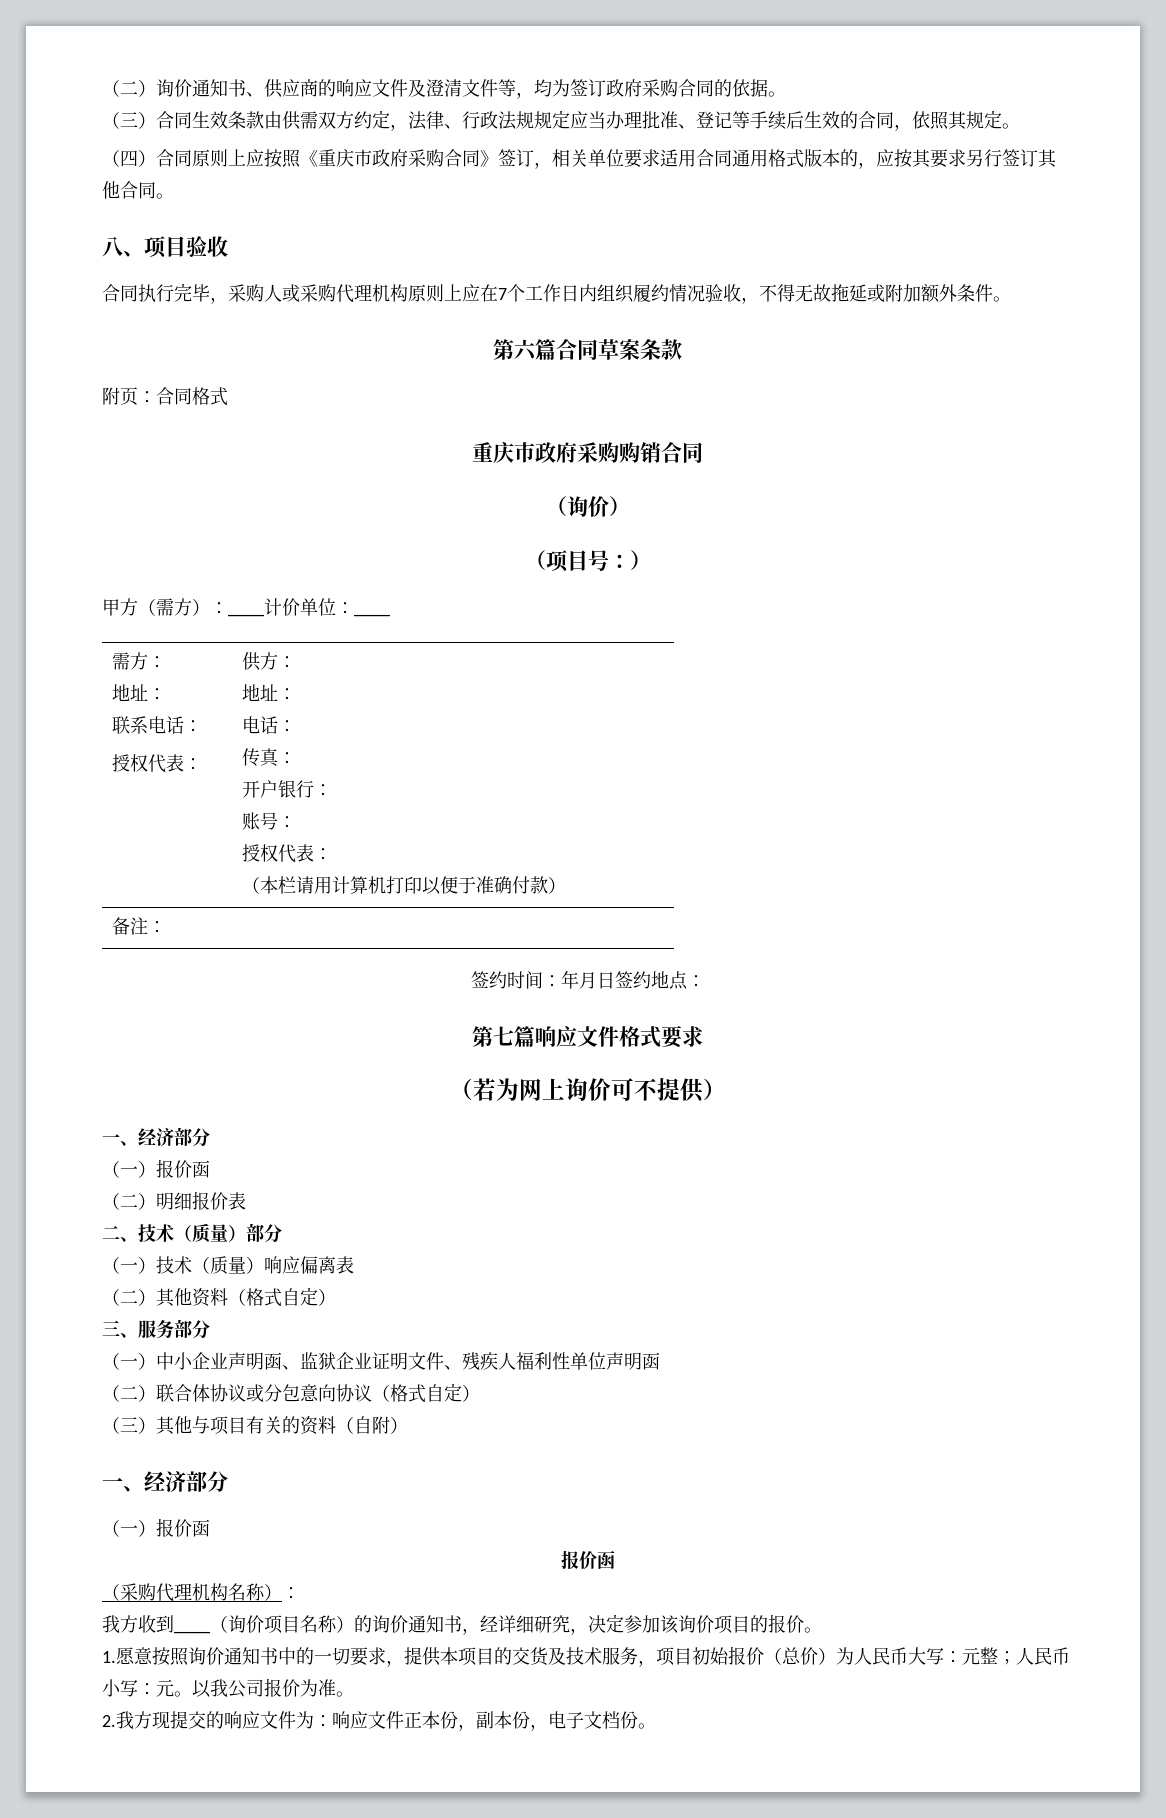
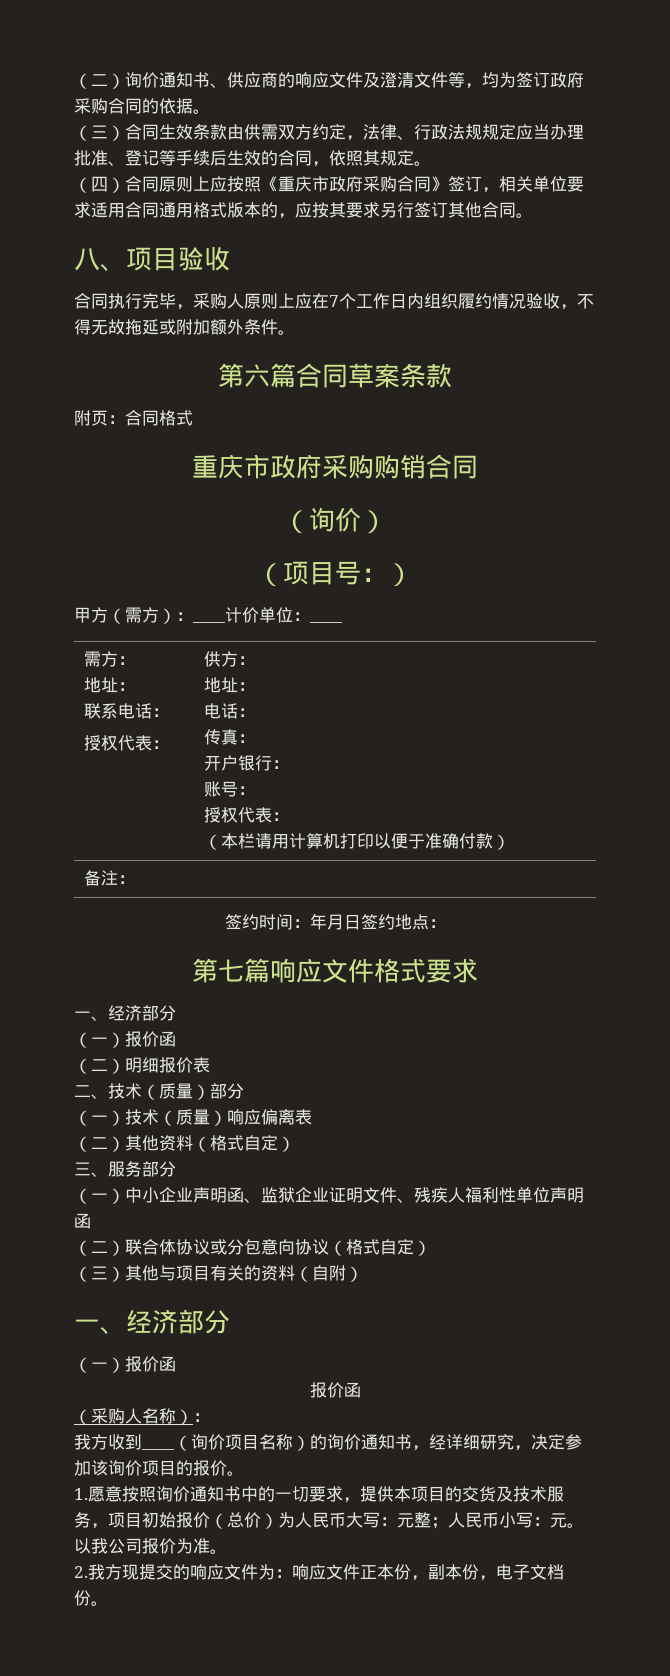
[282,284,408,303] 或采购代理机构 -> (244, 301) none
[449,1078,726,1103] // （若为网上询价可不提供） -> (478, 970) none
[156,1583,228,1602] 代理机构 -> [125,1408,142,1424] 人

